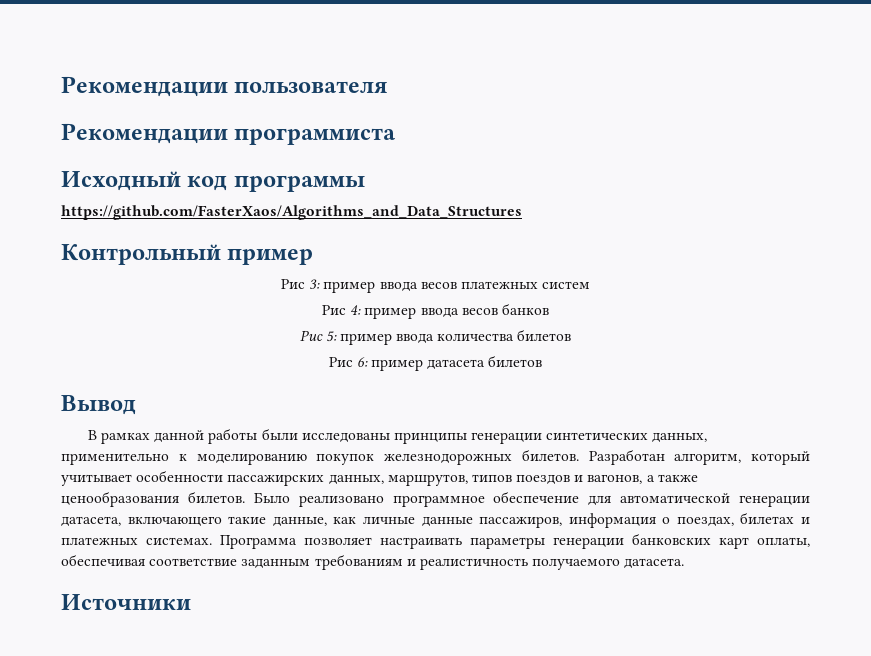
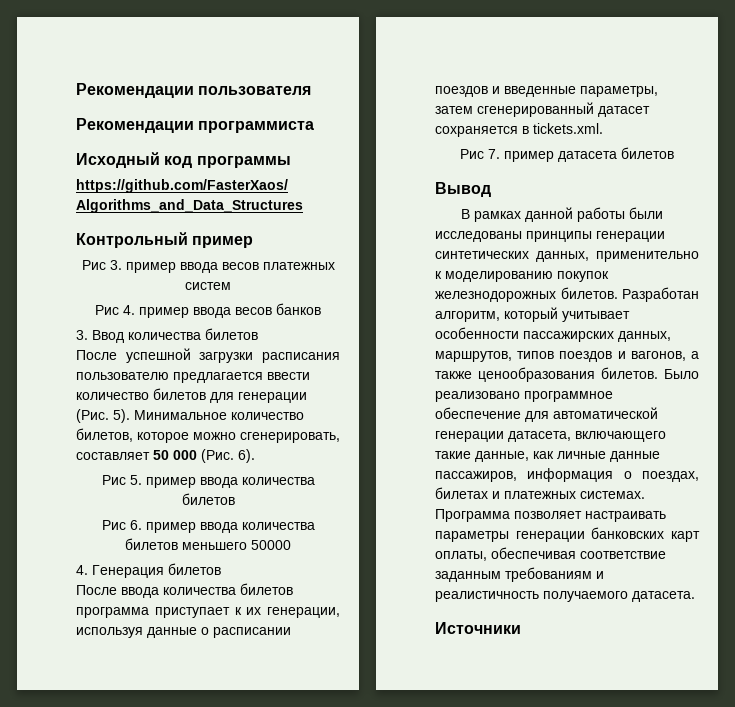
[309,279,321,289] 3: -> [109,260,122,270] 3.
[350,305,362,315] 4: -> [123,305,135,315] 4.
[299,330,337,342] // Рис 5: -> [76,328,258,343] [76,348,340,363] [76,372,310,383] [76,388,307,403] [76,409,304,423] [76,428,340,443] [76,449,255,463] [101,475,142,485] // 3. Ввод количества билетов // После успешной загрузки расписания пользователю предлагается ввести количество билетов для генерации (Рис. 5). Минимальное количество билетов, которое можно сгенерировать, составляет 50 000 (Рис. 6). // Рис 5.
[356,357,368,367] 6: -> [129,520,315,533] [125,538,291,550] [76,563,221,578] [76,583,293,598] [76,607,340,618] [76,627,291,638] [435,86,658,97] [435,102,650,117] [435,123,603,137] [460,149,500,159] 6. пример ввода количества билетов меньшего 50000 // 4. Генерация билетов // После ввода количества билетов программа приступает к их генерации, используя данные о расписании поездов и введенные параметры, затем сгенерированный датасет сохраняется в tickets.xml. // Рис 7.

